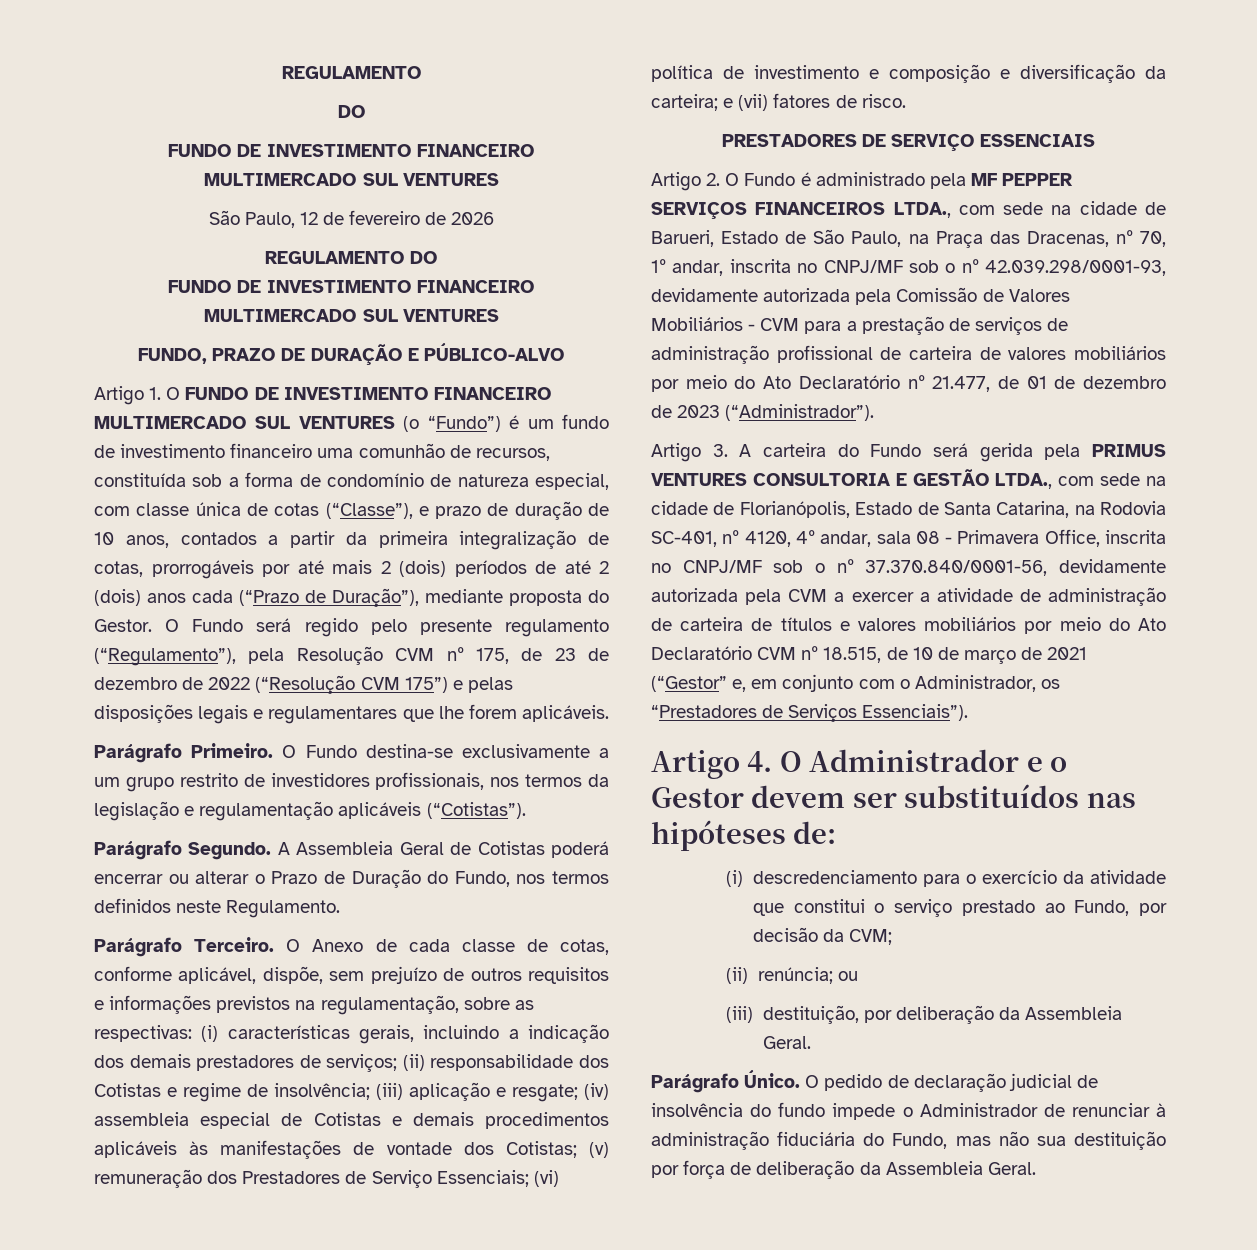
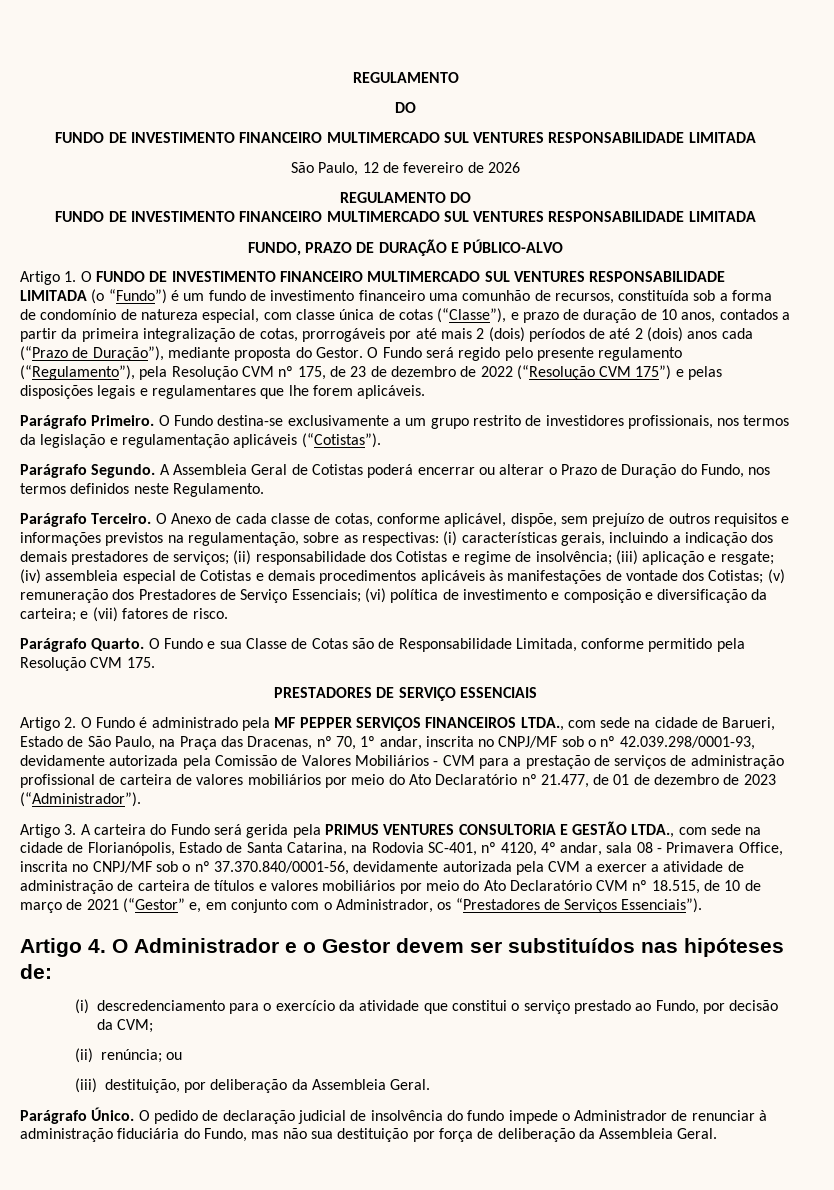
(499, 179) none -> [548,132,756,143] RESPONSABILIDADE LIMITADA
(499, 315) none -> [548,211,756,222] RESPONSABILIDADE LIMITADA
(395, 422) none -> [589,271,726,282] [20,290,87,301] RESPONSABILIDADE LIMITADA
(906, 101) none -> [20,638,745,652] [20,657,155,671] // Parágrafo Quarto. O Fundo e sua Classe de Cotas são de Responsabilidade Limitada, conforme permitido pela Resolução CVM 175.

